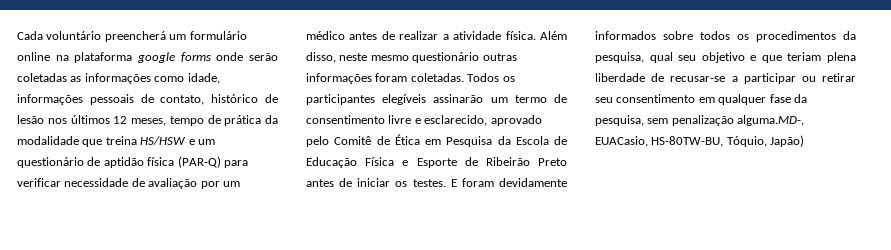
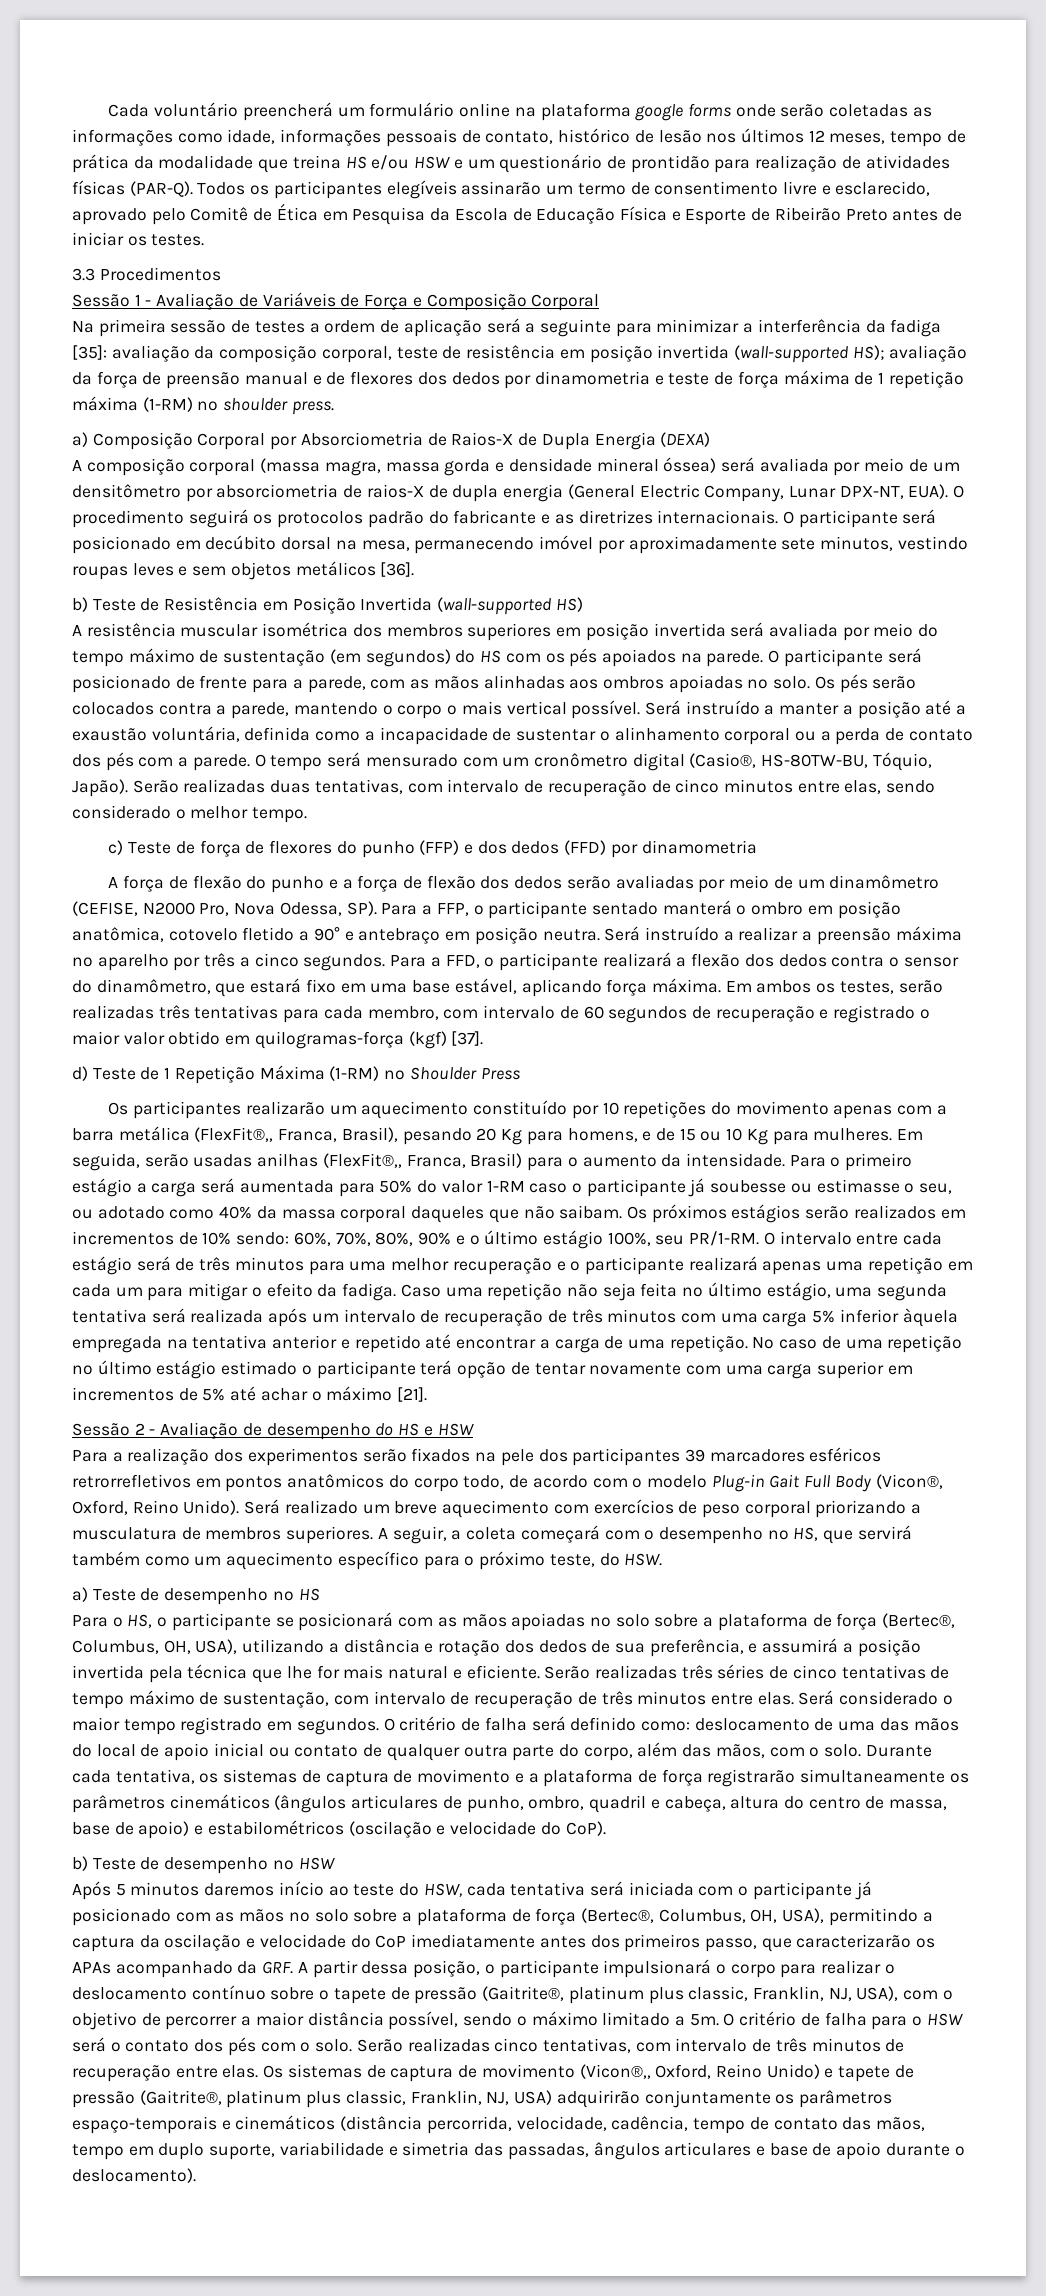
[140,136,187,145] HS/HSW -> [345,155,451,170] HS e/ou HSW
[103,156,248,168] [17,178,240,189] [306,31,567,40] [306,52,517,63] [306,73,464,84] aptidão física (PAR-Q) para verificar necessidade de avaliação por um médico antes de realizar a atividade física. Além disso, neste mesmo questionário outras informações foram coletadas. -> [630,155,950,173] [72,180,193,197] prontidão para realização de atividades físicas (PAR-Q).
[450,178,567,187] [595,31,856,42] [595,52,856,63] [595,73,856,84] [595,94,807,105] [595,115,805,126] [595,135,805,147] E foram devidamente informados sobre todos os procedimentos da pesquisa, qual seu objetivo e que teriam plena liberdade de recusar-se a participar ou retirar seu consentimento em qualquer fase da pesquisa, sem penalização alguma.MD-, EUACasio, HS-80TW-BU, Tóquio, Japão) -> [72,267,221,281] [72,292,600,311] [72,318,942,337] [72,345,968,363] [72,370,964,389] [72,396,334,415] [72,432,711,450] [72,457,960,476] [72,484,965,502] [72,509,937,528] [72,535,968,554] [72,561,415,580] [72,597,583,615] [72,622,939,641] [72,648,922,667] [72,674,917,693] [72,700,967,719] [72,726,973,745] [72,752,932,771] [72,779,936,797] [72,805,308,823] [108,840,757,858] [108,875,940,893] [72,900,901,919] [72,926,962,945] [72,952,959,971] [72,978,943,997] [72,1005,930,1023] [72,1031,484,1049] [72,1065,520,1084] [108,1100,947,1119] [72,1126,924,1145] [72,1153,913,1171] [72,1178,953,1197] [72,1204,966,1223] [72,1230,943,1249] [72,1256,973,1275] [72,1282,948,1301] [72,1308,958,1327] [72,1334,963,1353] [72,1360,913,1379] [72,1386,428,1402] [72,1422,474,1440] [72,1447,882,1466] [72,1474,943,1492] [72,1499,922,1518] [72,1525,912,1544] [72,1551,663,1570] [72,1587,320,1605] [72,1612,956,1631] [72,1638,921,1657] [72,1664,950,1683] [72,1690,953,1709] [72,1716,959,1735] [72,1742,932,1761] [72,1769,969,1787] [72,1794,948,1813] [72,1820,606,1839] [72,1856,335,1874] [72,1881,872,1900] [72,1908,933,1926] [72,1934,936,1952] [72,1959,895,1978] [72,1985,953,2004] [72,2011,963,2030] [72,2037,905,2056] [72,2064,914,2082] [72,2090,892,2108] [72,2115,925,2134] [72,2142,965,2160] [72,2168,196,2183] // 3.3 Procedimentos // Sessão 1 - Avaliação de Variáveis de Força e Composição Corporal // Na primeira sessão de testes a ordem de aplicação será a seguinte para minimizar a interferência da fadiga [35]: avaliação da composição corporal, teste de resistência em posição invertida (wall-supported HS); avaliação da força de preensão manual e de flexores dos dedos por dinamometria e teste de força máxima de 1 repetição máxima (1-RM) no shoulder press. // a) Composição Corporal por Absorciometria de Raios-X de Dupla Energia (DEXA) // A composição corporal (massa magra, massa gorda e densidade mineral óssea) será avaliada por meio de um densitômetro por absorciometria de raios-X de dupla energia (General Electric Company, Lunar DPX-NT, EUA). O procedimento seguirá os protocolos padrão do fabricante e as diretrizes internacionais. O participante será posicionado em decúbito dorsal na mesa, permanecendo imóvel por aproximadamente sete minutos, vestindo roupas leves e sem objetos metálicos [36]. // b) Teste de Resistência em Posição Invertida (wall-supported HS) // A resistência muscular isométrica dos membros superiores em posição invertida será avaliada por meio do tempo máximo de sustentação (em segundos) do HS com os pés apoiados na parede. O participante será posicionado de frente para a parede, com as mãos alinhadas aos ombros apoiadas no solo. Os pés serão colocados contra a parede, mantendo o corpo o mais vertical possível. Será instruído a manter a posição até a exaustão voluntária, definida como a incapacidade de sustentar o alinhamento corporal ou a perda de contato dos pés com a parede. O tempo será mensurado com um cronômetro digital (Casio®, HS-80TW-BU, Tóquio, Japão). Serão realizadas duas tentativas, com intervalo de recuperação de cinco minutos entre elas, sendo considerado o melhor tempo. // c) Teste de força de flexores do punho (FFP) e dos dedos (FFD) por dinamometria // A força de flexão do punho e a força de flexão dos dedos serão avaliadas por meio de um dinamômetro (CEFISE, N2000 Pro, Nova Odessa, SP). Para a FFP, o participante sentado manterá o ombro em posição anatômica, cotovelo fletido a 90° e antebraço em posição neutra. Será instruído a realizar a preensão máxima no aparelho por três a cinco segundos. Para a FFD, o participante realizará a flexão dos dedos contra o sensor do dinamômetro, que estará fixo em uma base estável, aplicando força máxima. Em ambos os testes, serão realizadas três tentativas para cada membro, com intervalo de 60 segundos de recuperação e registrado o maior valor obtido em quilogramas-força (kgf) [37]. // d) Teste de 1 Repetição Máxima (1-RM) no Shoulder Press // Os participantes realizarão um aquecimento constituído por 10 repetições do movimento apenas com a barra metálica (FlexFit®,, Franca, Brasil), pesando 20 Kg para homens, e de 15 ou 10 Kg para mulheres. Em seguida, serão usadas anilhas (FlexFit®,, Franca, Brasil) para o aumento da intensidade. Para o primeiro estágio a carga será aumentada para 50% do valor 1-RM caso o participante já soubesse ou estimasse o seu, ou adotado como 40% da massa corporal daqueles que não saibam. Os próximos estágios serão realizados em incrementos de 10% sendo: 60%, 70%, 80%, 90% e o último estágio 100%, seu PR/1-RM. O intervalo entre cada estágio será de três minutos para uma melhor recuperação e o participante realizará apenas uma repetição em cada um para mitigar o efeito da fadiga. Caso uma repetição não seja feita no último estágio, uma segunda tentativa será realizada após um intervalo de recuperação de três minutos com uma carga 5% inferior àquela empregada na tentativa anterior e repetido até encontrar a carga de uma repetição. No caso de uma repetição no último estágio estimado o participante terá opção de tentar novamente com uma carga superior em incrementos de 5% até achar o máximo [21]. // Sessão 2 - Avaliação de desempenho do HS e HSW // Para a realização dos experimentos serão fixados na pele dos participantes 39 marcadores esféricos retrorrefletivos em pontos anatômicos do corpo todo, de acordo com o modelo Plug-in Gait Full Body (Vicon®, Oxford, Reino Unido). Será realizado um breve aquecimento com exercícios de peso corporal priorizando a musculatura de membros superiores. A seguir, a coleta começará com o desempenho no HS, que servirá também como um aquecimento específico para o próximo teste, do HSW. // a) Teste de desempenho no HS // Para o HS, o participante se posicionará com as mãos apoiadas no solo sobre a plataforma de força (Bertec®, Columbus, OH, USA), utilizando a distância e rotação dos dedos de sua preferência, e assumirá a posição invertida pela técnica que lhe for mais natural e eficiente. Serão realizadas três séries de cinco tentativas de tempo máximo de sustentação, com intervalo de recuperação de três minutos entre elas. Será considerado o maior tempo registrado em segundos. O critério de falha será definido como: deslocamento de uma das mãos do local de apoio inicial ou contato de qualquer outra parte do corpo, além das mãos, com o solo. Durante cada tentativa, os sistemas de captura de movimento e a plataforma de força registrarão simultaneamente os parâmetros cinemáticos (ângulos articulares de punho, ombro, quadril e cabeça, altura do centro de massa, base de apoio) e estabilométricos (oscilação e velocidade do CoP). // b) Teste de desempenho no HSW // Após 5 minutos daremos início ao teste do HSW, cada tentativa será iniciada com o participante já posicionado com as mãos no solo sobre a plataforma de força (Bertec®, Columbus, OH, USA), permitindo a captura da oscilação e velocidade do CoP imediatamente antes dos primeiros passo, que caracterizarão os APAs acompanhado da GRF. A partir dessa posição, o participante impulsionará o corpo para realizar o deslocamento contínuo sobre o tapete de pressão (Gaitrite®, platinum plus classic, Franklin, NJ, USA), com o objetivo de percorrer a maior distância possível, sendo o máximo limitado a 5m. O critério de falha para o HSW será o contato dos pés com o solo. Serão realizadas cinco tentativas, com intervalo de três minutos de recuperação entre elas. Os sistemas de captura de movimento (Vicon®,, Oxford, Reino Unido) e tapete de pressão (Gaitrite®, platinum plus classic, Franklin, NJ, USA) adquirirão conjuntamente os parâmetros espaço-temporais e cinemáticos (distância percorrida, velocidade, cadência, tempo de contato das mãos, tempo em duplo suporte, variabilidade e simetria das passadas, ângulos articulares e base de apoio durante o deslocamento).

